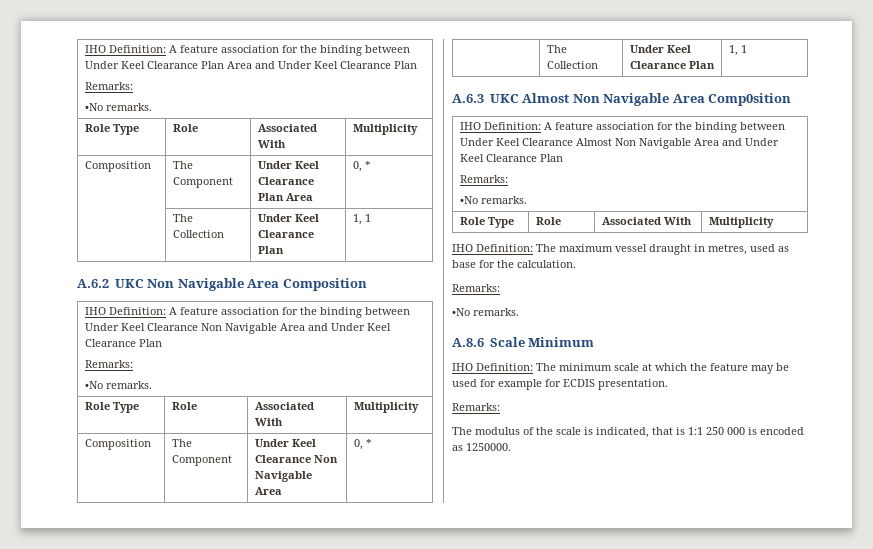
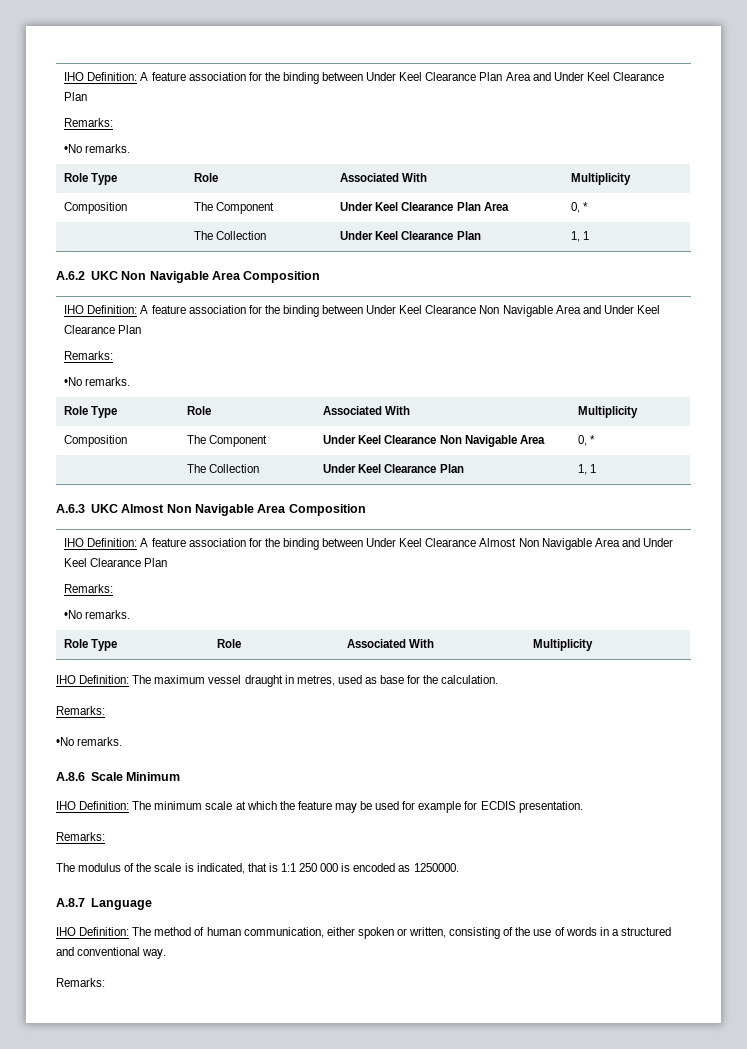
[708,93,792,106] Comp0sition -> [288,504,366,516] Composition
(511, 447) none -> [56,898,152,910] [56,927,671,939] [56,947,167,959] [56,978,105,987] // A.8.7 Language // IHO Definition: The method of human communication, either spoken or written, consisting of the use of words in a structured and conventional way. // Remarks:

